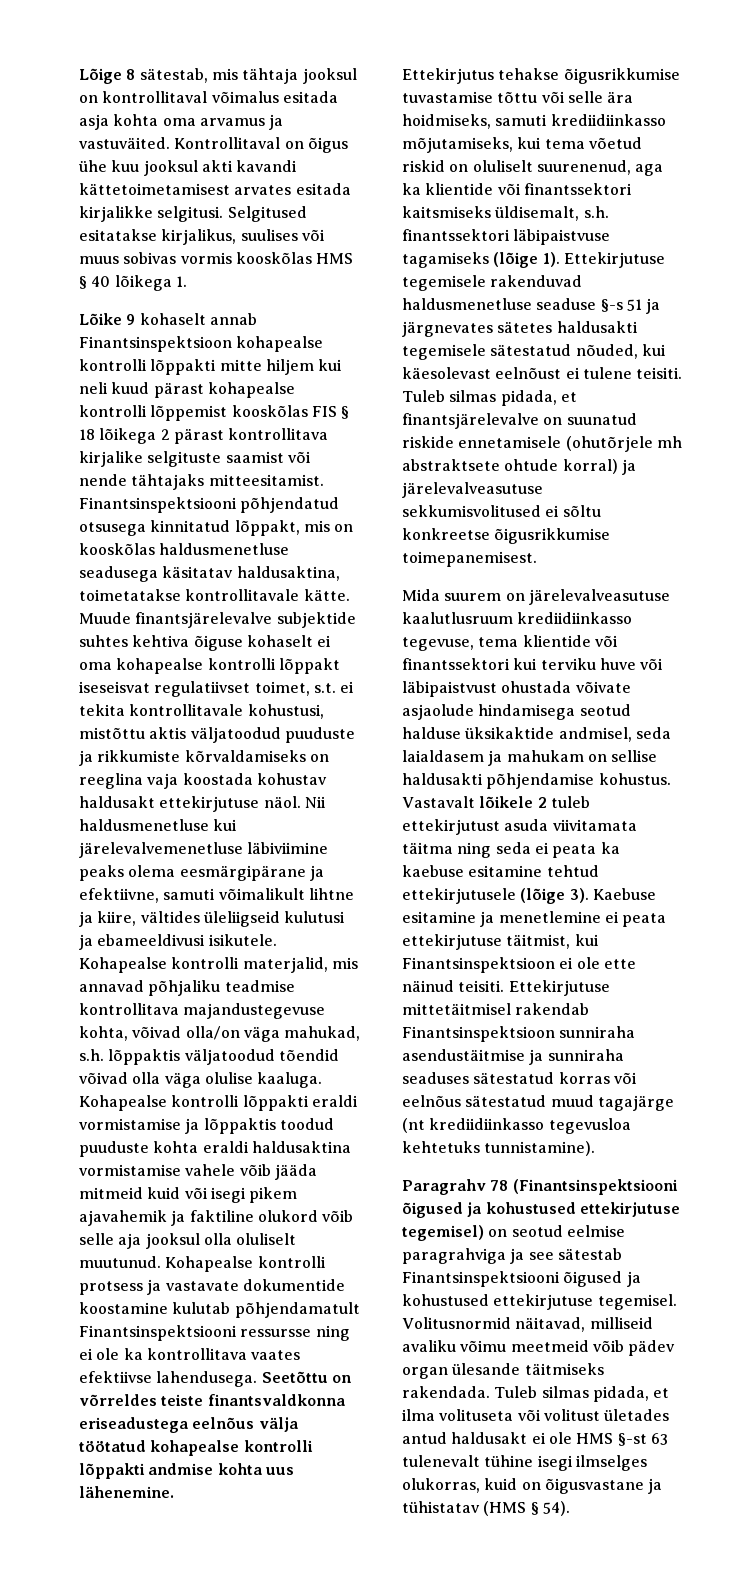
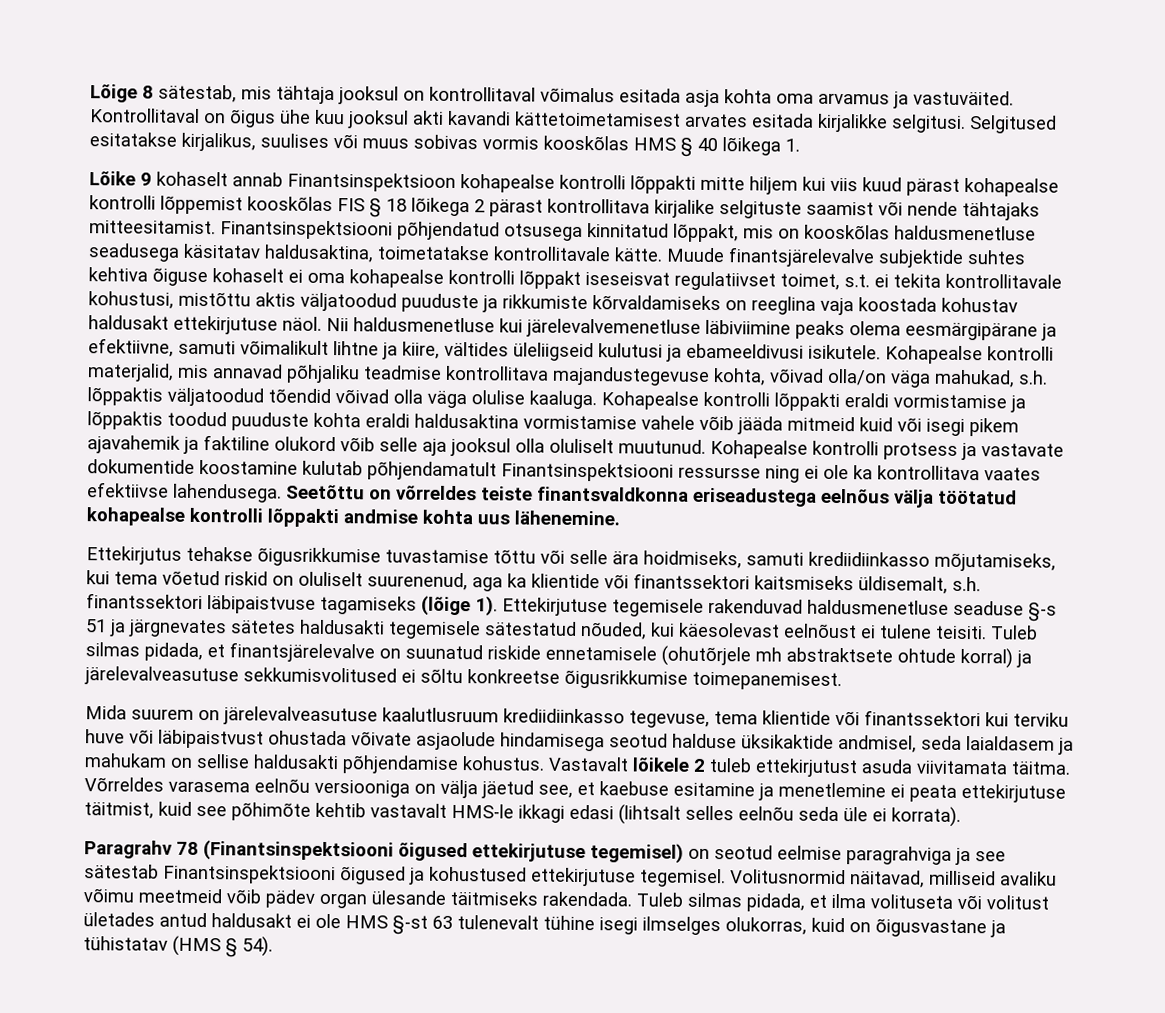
[79,382,108,394] neli -> [830,177,858,192] viis
[402,842,620,858] [402,865,599,877] [402,888,656,904] täitma ning seda ei peata ka kaebuse esitamine tehtud ettekirjutusele (lõige 3). Kaebuse -> [1011,761,1071,775] [84,777,669,799] täitma. Võrreldes varasema eelnõu versiooniga on välja jäetud see, et kaebuse
[574,934,599,946] [402,957,636,973] [402,980,610,996] [402,1003,590,1015] [402,1026,636,1042] [402,1049,624,1065] [402,1072,637,1084] [402,1095,674,1111] [402,1118,631,1134] [402,1141,596,1156] kui Finantsinspektsioon ei ole ette näinud teisiti. Ettekirjutuse mittetäitmisel rakendab Finantsinspektsioon sunniraha asendustäitmise ja sunniraha seaduses sätestatud korras või eelnõus sätestatud muud tagajärge (nt krediidiinkasso tegevusloa kehtetuks tunnistamine). -> [158,801,961,827] kuid see põhimõte kehtib vastavalt HMS-le ikkagi edasi (lihtsalt selles eelnõu seda üle ei korrata).
[467,1202,576,1217] ja kohustused -> (468, 852) none

